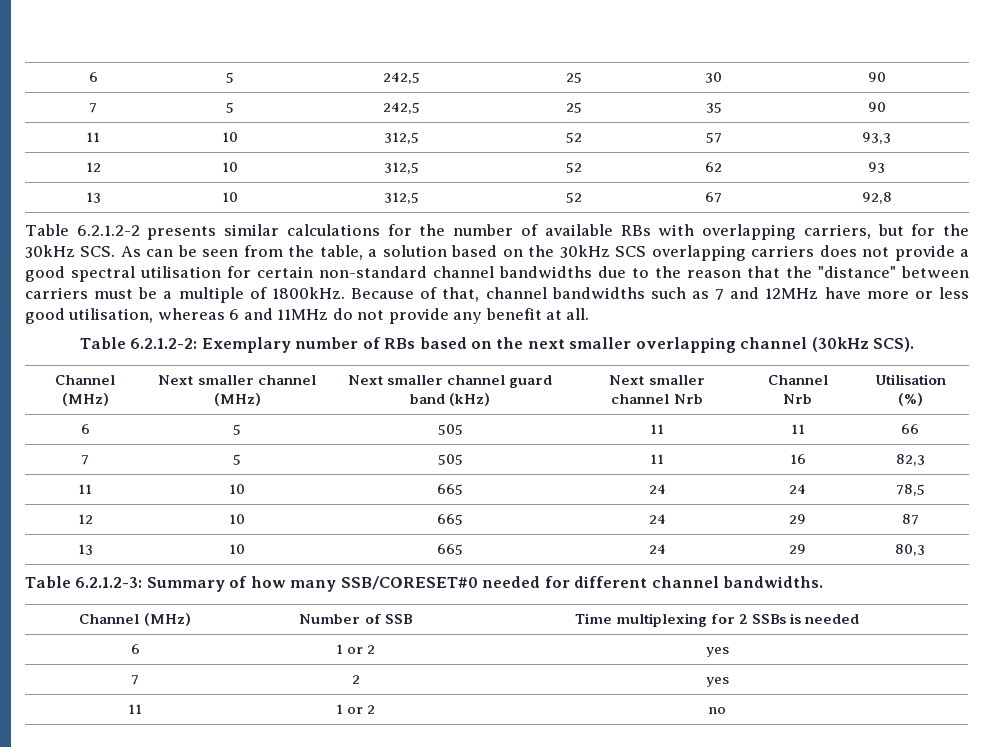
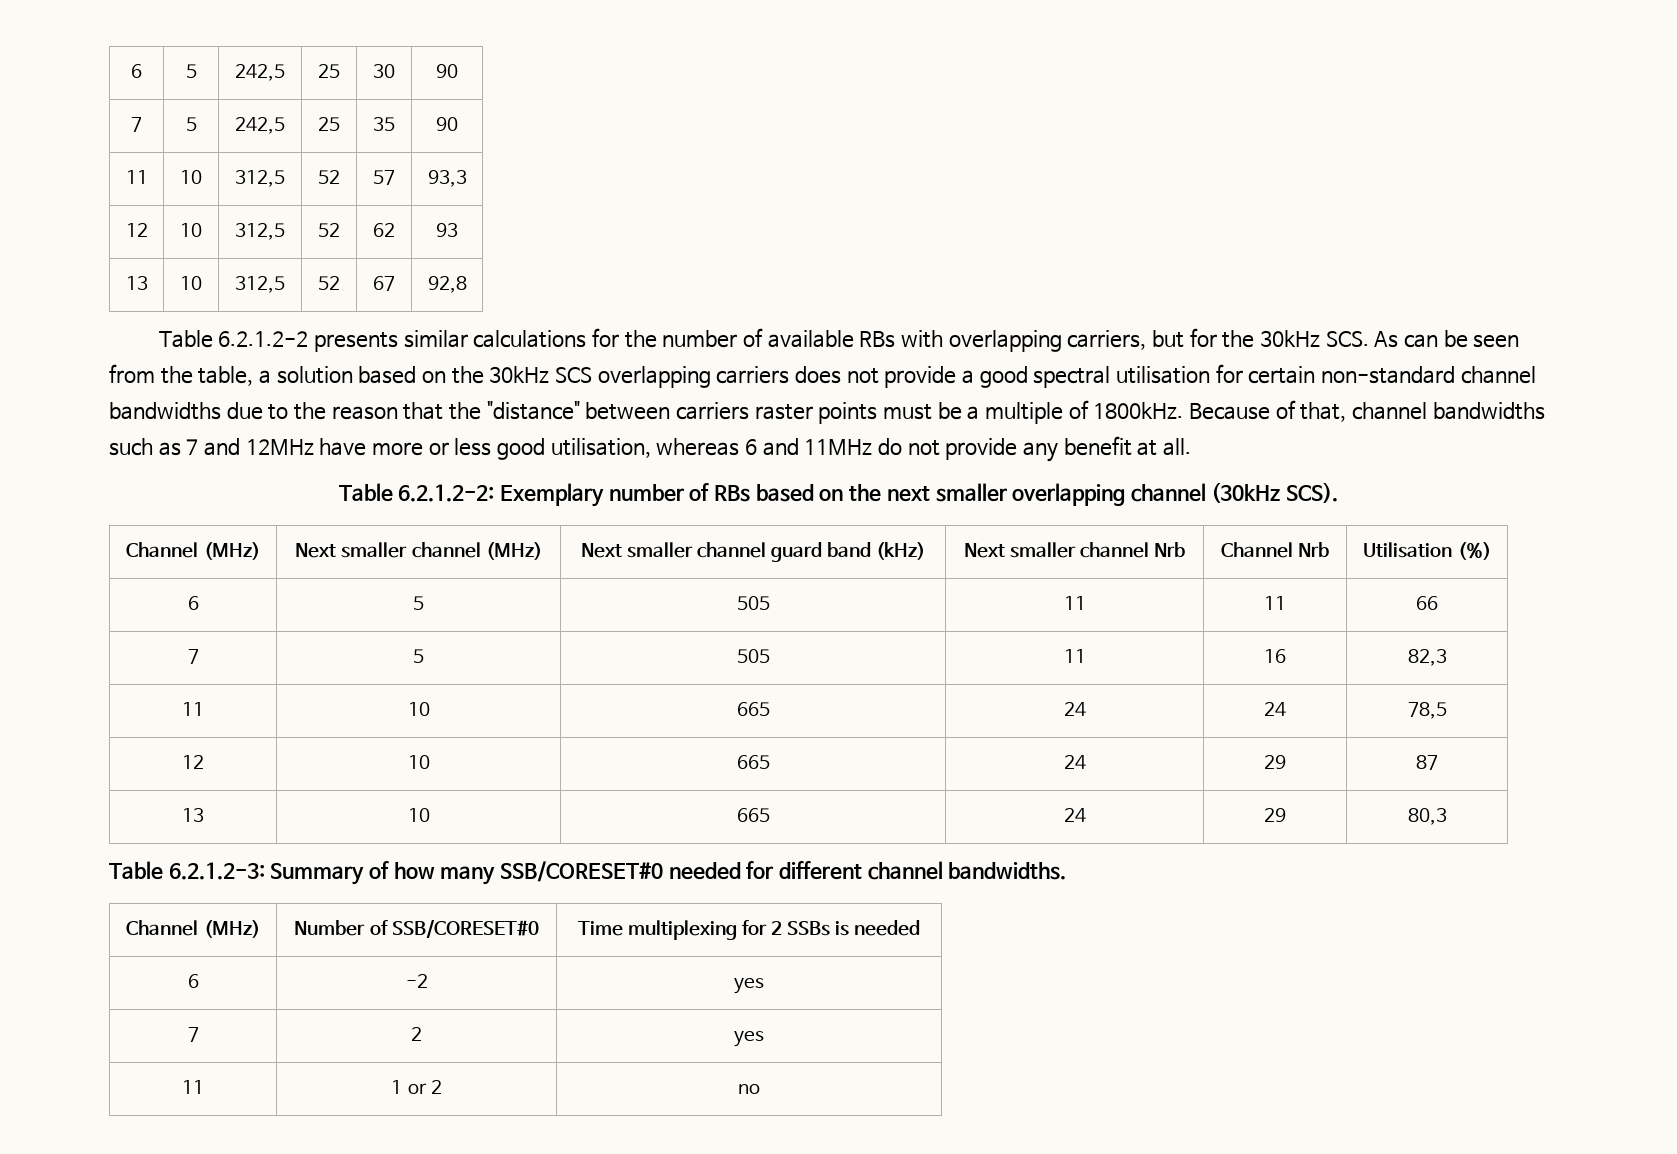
(88, 293) none -> [754,402,878,424] raster points
[384,614,412,624] SSB -> [391,919,539,938] SSB/CORESET#0
[335,644,376,654] 1 or 2 -> [405,974,428,988] -2

